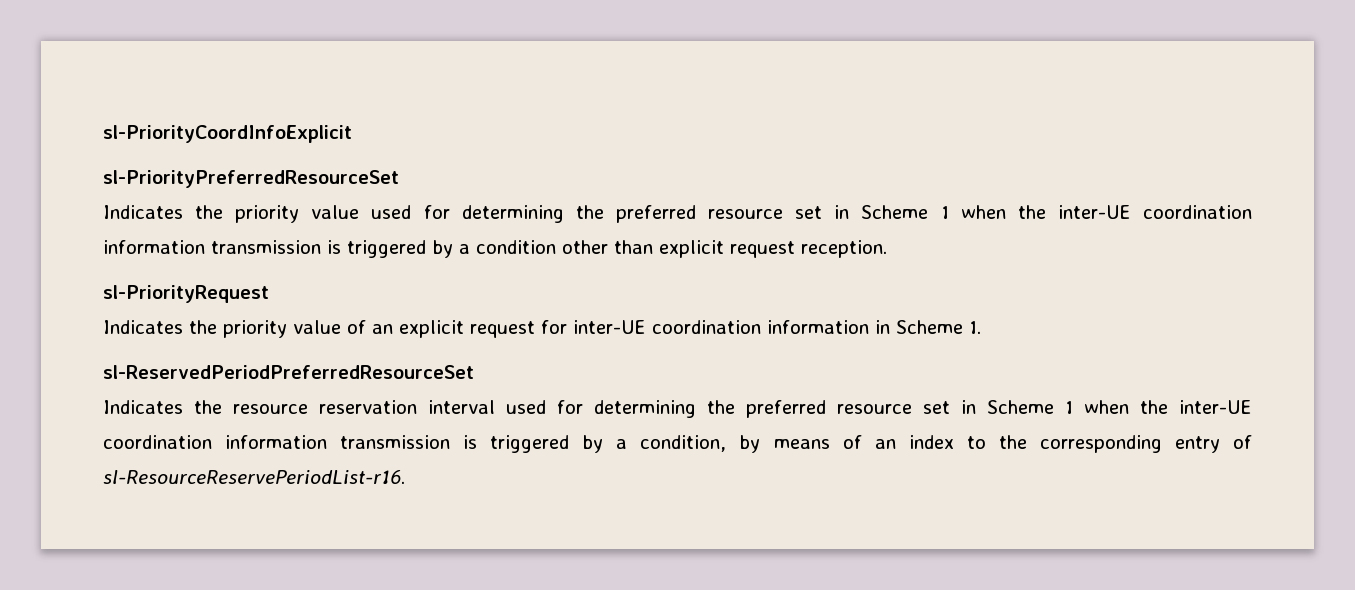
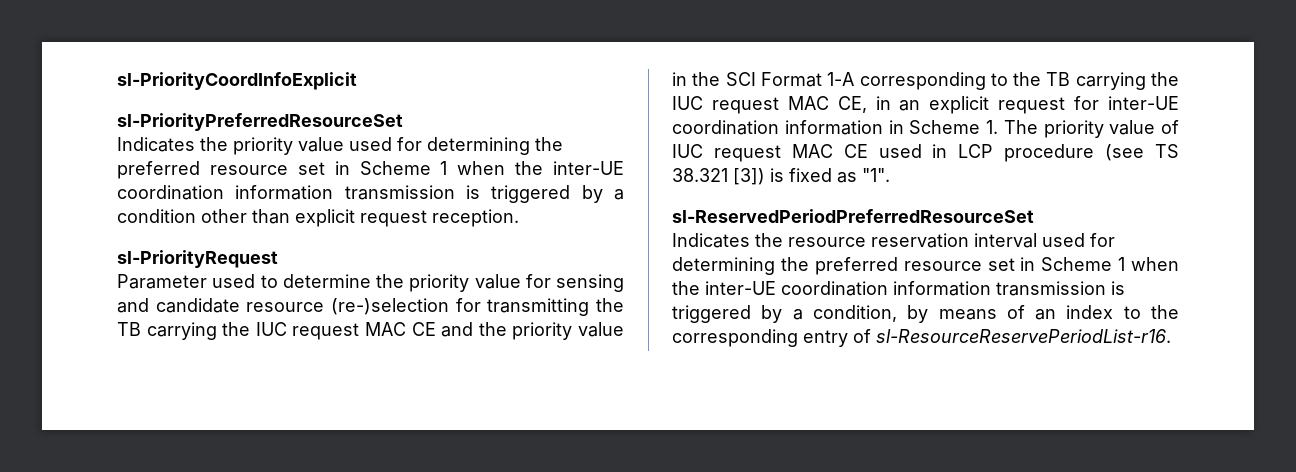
[103,320,366,338] Indicates the priority value of -> [117,274,624,292] [117,298,624,316] [117,322,625,340] [672,72,1179,90] [672,96,891,114] Parameter used to determine the priority value for sensing and candidate resource (re-)selection for transmitting the TB carrying the IUC request MAC CE and the priority value in the SCI Format 1-A corresponding to the TB carrying the IUC request MAC CE, in
(981, 327) none -> [1003,120,1179,138] [672,144,1179,162] [672,168,890,185] The priority value of IUC request MAC CE used in LCP procedure (see TS 38.321 [3]) is fixed as "1".

